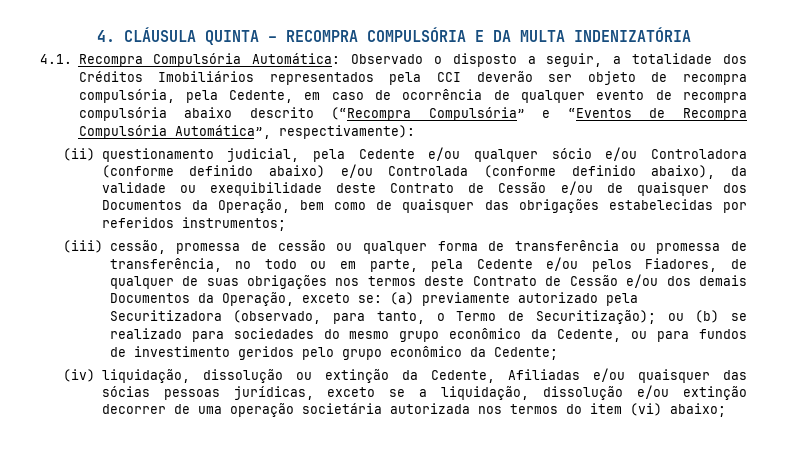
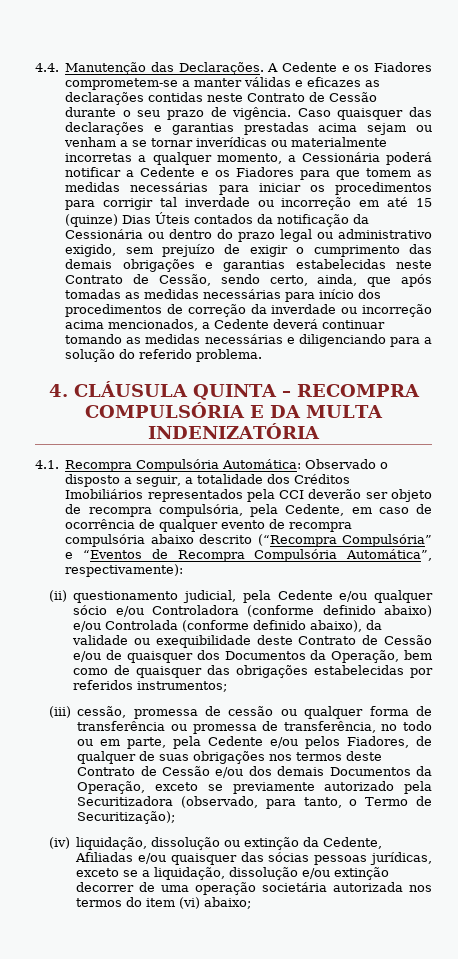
(96, 36) none -> [35,62,432,75] [65,77,381,90] [65,92,378,105] [65,107,432,120] [65,122,433,135] [64,137,388,147] [65,152,432,165] [65,167,433,180] [65,182,432,195] [65,197,432,210] [65,212,370,227] [65,229,433,242] [65,244,433,257] [65,259,432,272] [65,274,432,287] [65,289,382,302] [65,304,432,317] [65,319,386,331] [65,334,432,347] [65,349,263,362] 4.4. Manutenção das Declarações. A Cedente e os Fiadores comprometem-se a manter válidas e eficazes as declarações contidas neste Contrato de Cessão durante o seu prazo de vigência. Caso quaisquer das declarações e garantias prestadas acima sejam ou venham a se tornar inverídicas ou materialmente incorretas a qualquer momento, a Cessionária poderá notificar a Cedente e os Fiadores para que tomem as medidas necessárias para iniciar os procedimentos para corrigir tal inverdade ou incorreção em até 15 (quinze) Dias Úteis contados da notificação da Cessionária ou dentro do prazo legal ou administrativo exigido, sem prejuízo de exigir o cumprimento das demais obrigações e garantias estabelecidas neste Contrato de Cessão, sendo certo, ainda, que após tomadas as medidas necessárias para início dos procedimentos de correção da inverdade ou incorreção acima mencionados, a Cedente deverá continuar tomando as medidas necessárias e diligenciando para a solução do referido problema. //
[357,292,414,305] se: (a) -> [207,784,223,791] se
[667,310,748,323] [109,328,747,342] [109,346,558,360] ou (b) se realizado para sociedades do mesmo grupo econômico da Cedente, ou para fundos de investimento geridos pelo grupo econômico da Cedente; -> (176, 817) none

